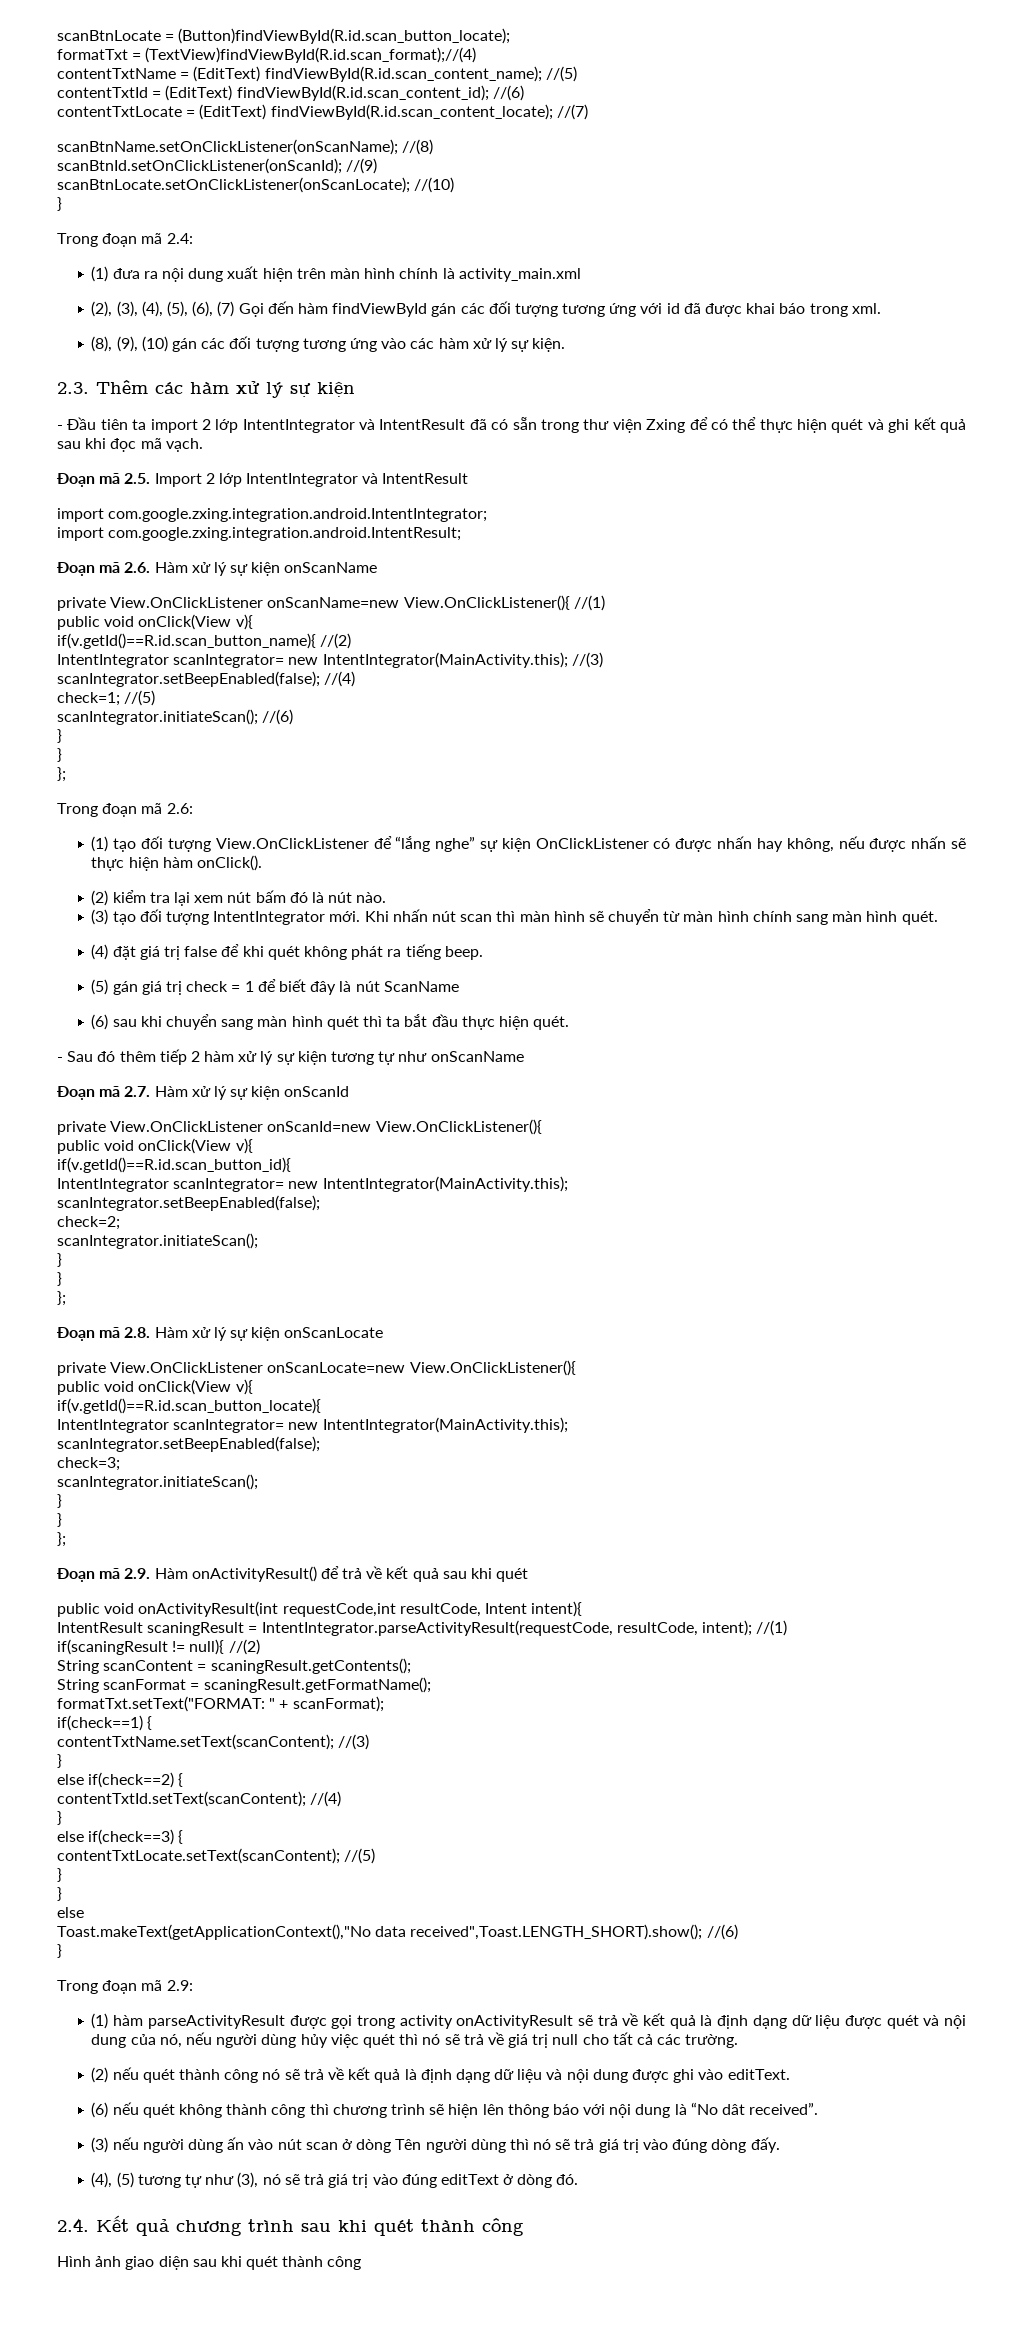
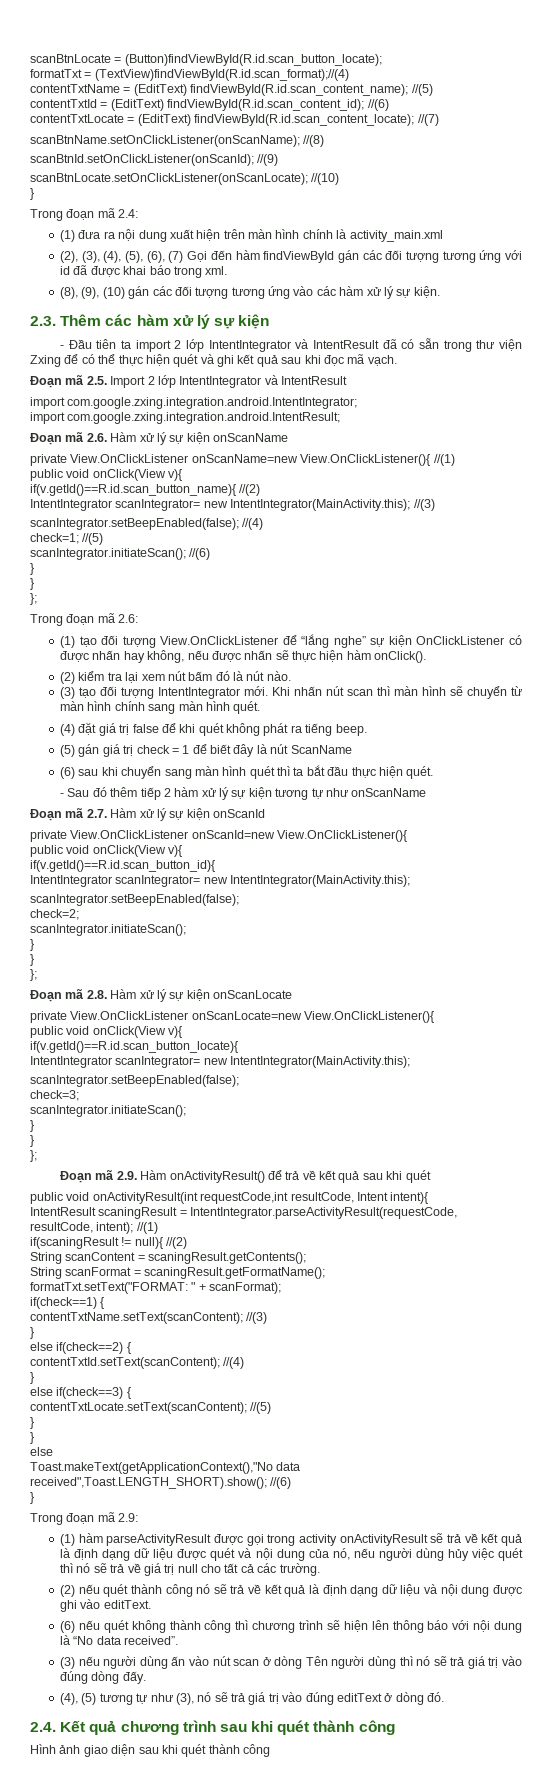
[721,2104,745,2115] dât -> [96,1636,121,1645] data

